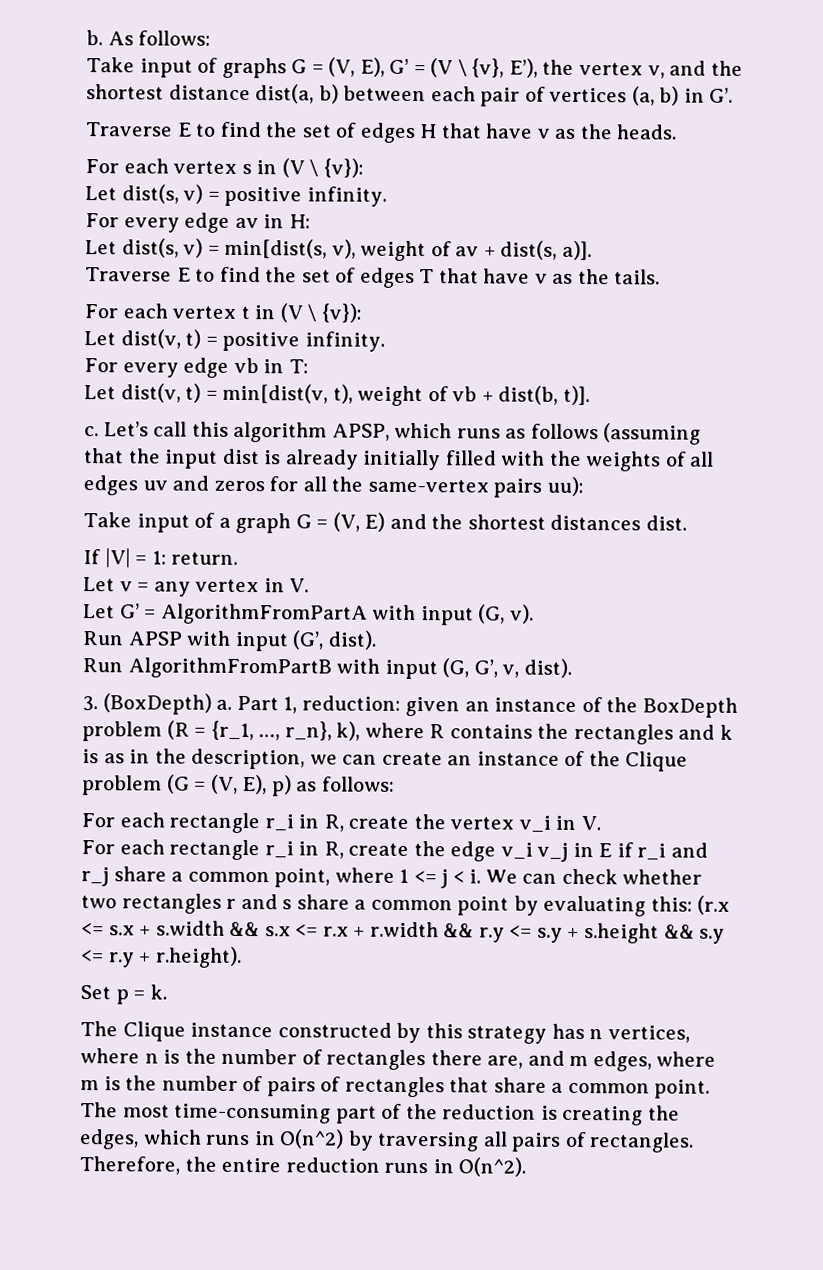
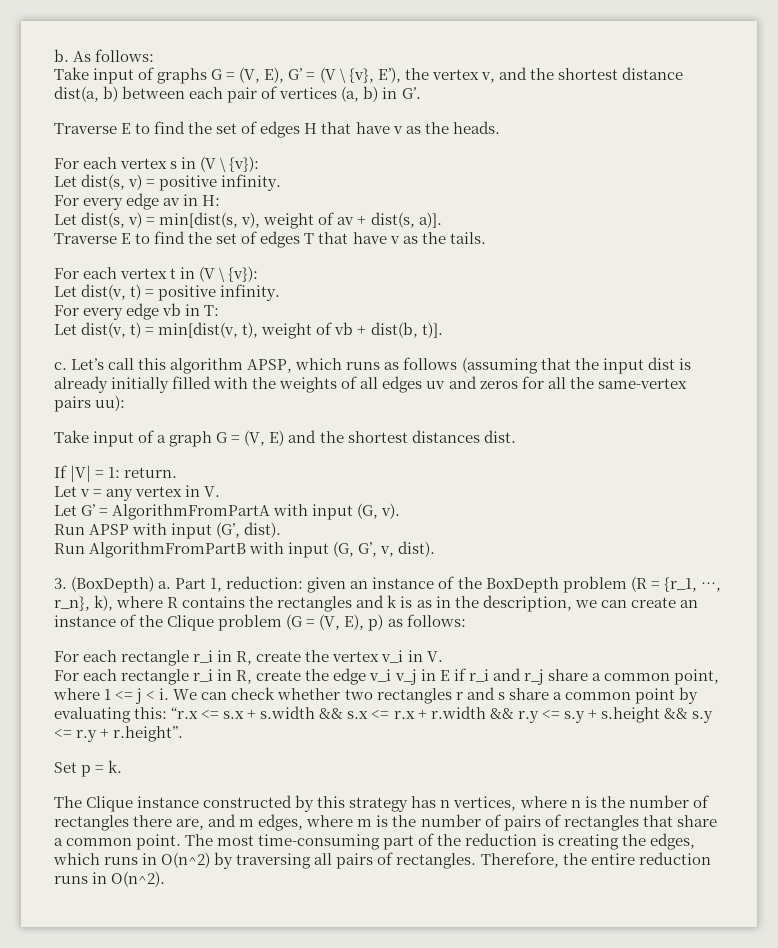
[697,895,731,915] (r.x -> [171,707,199,719] “r.x
[155,946,242,968] r.height). -> [113,726,184,742] r.height”.

